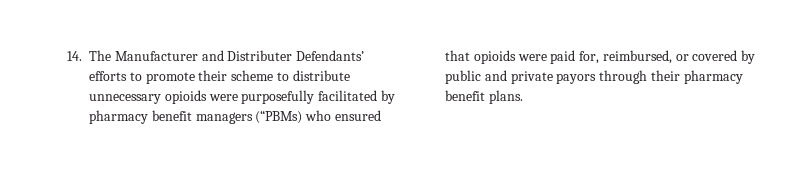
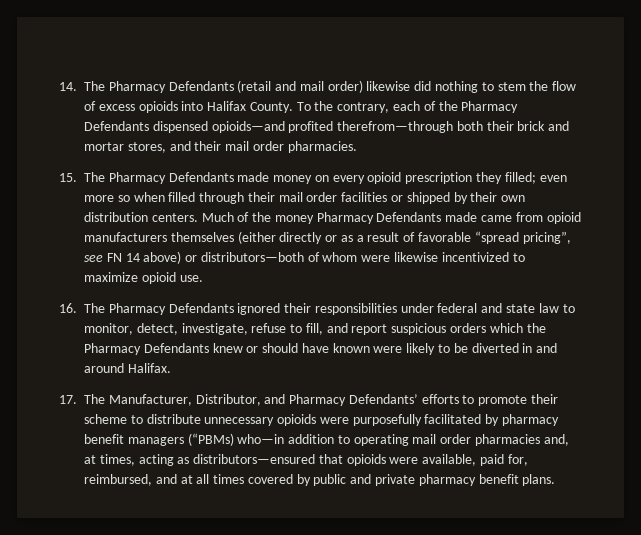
[114,50,293,61] Manufacturer and Distributer -> [108,80,577,93] [84,101,519,113] [84,121,570,133] [84,141,357,153] [59,172,567,184] [84,192,526,204] [84,212,581,224] [84,231,571,244] [84,251,525,264] [84,272,203,284] [59,303,575,315] [84,323,546,335] [84,343,558,355] [84,363,171,373] [59,394,347,406] Pharmacy Defendants (retail and mail order) likewise did nothing to stem the flow of excess opioids into Halifax County. To the contrary, each of the Pharmacy Defendants dispensed opioids—and profited therefrom—through both their brick and mortar stores, and their mail order pharmacies. // 15. The Pharmacy Defendants made money on every opioid prescription they filled; even more so when filled through their mail order facilities or shipped by their own distribution centers. Much of the money Pharmacy Defendants made came from opioid manufacturers themselves (either directly or as a result of favorable “spread pricing”, see FN 14 above) or distributors—both of whom were likewise incentivized to maximize opioid use. // 16. The Pharmacy Defendants ignored their responsibilities under federal and state law to monitor, detect, investigate, refuse to fill, and report suspicious orders which the Pharmacy Defendants knew or should have known were likely to be diverted in and around Halifax. // 17. The Manufacturer, Distributor, and Pharmacy
[305,110,381,121] who ensured -> [237,434,569,446] [84,454,316,466] who—in addition to operating mail order pharmacies and, at times, acting as distributors—ensured
(547, 57) none -> [422,454,477,466] available,
[675,54,689,61] or -> [155,474,245,484] and at all times
[556,70,680,84] payors through their -> (416, 480) none

